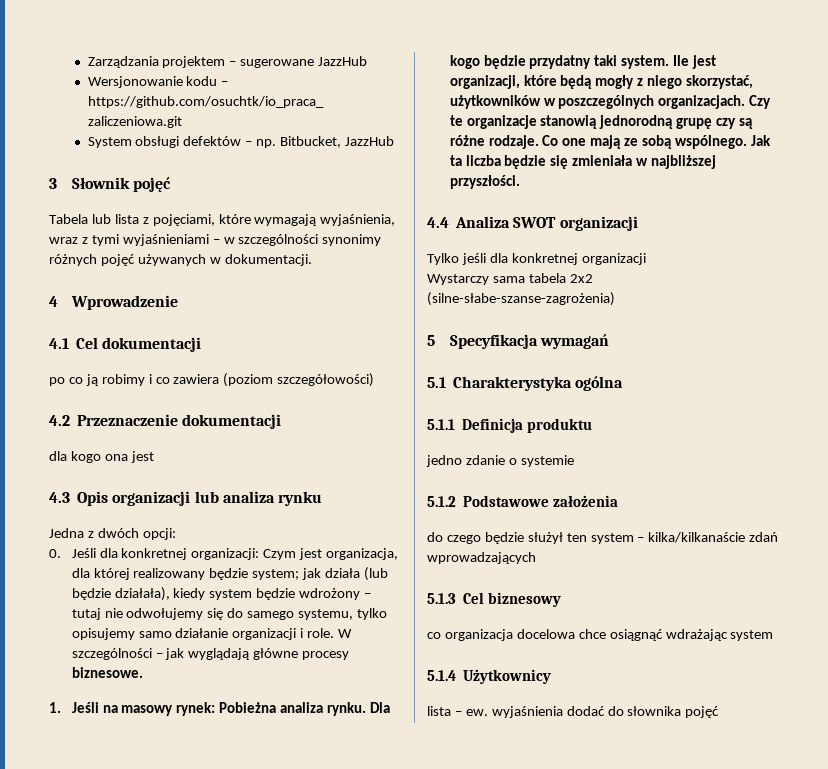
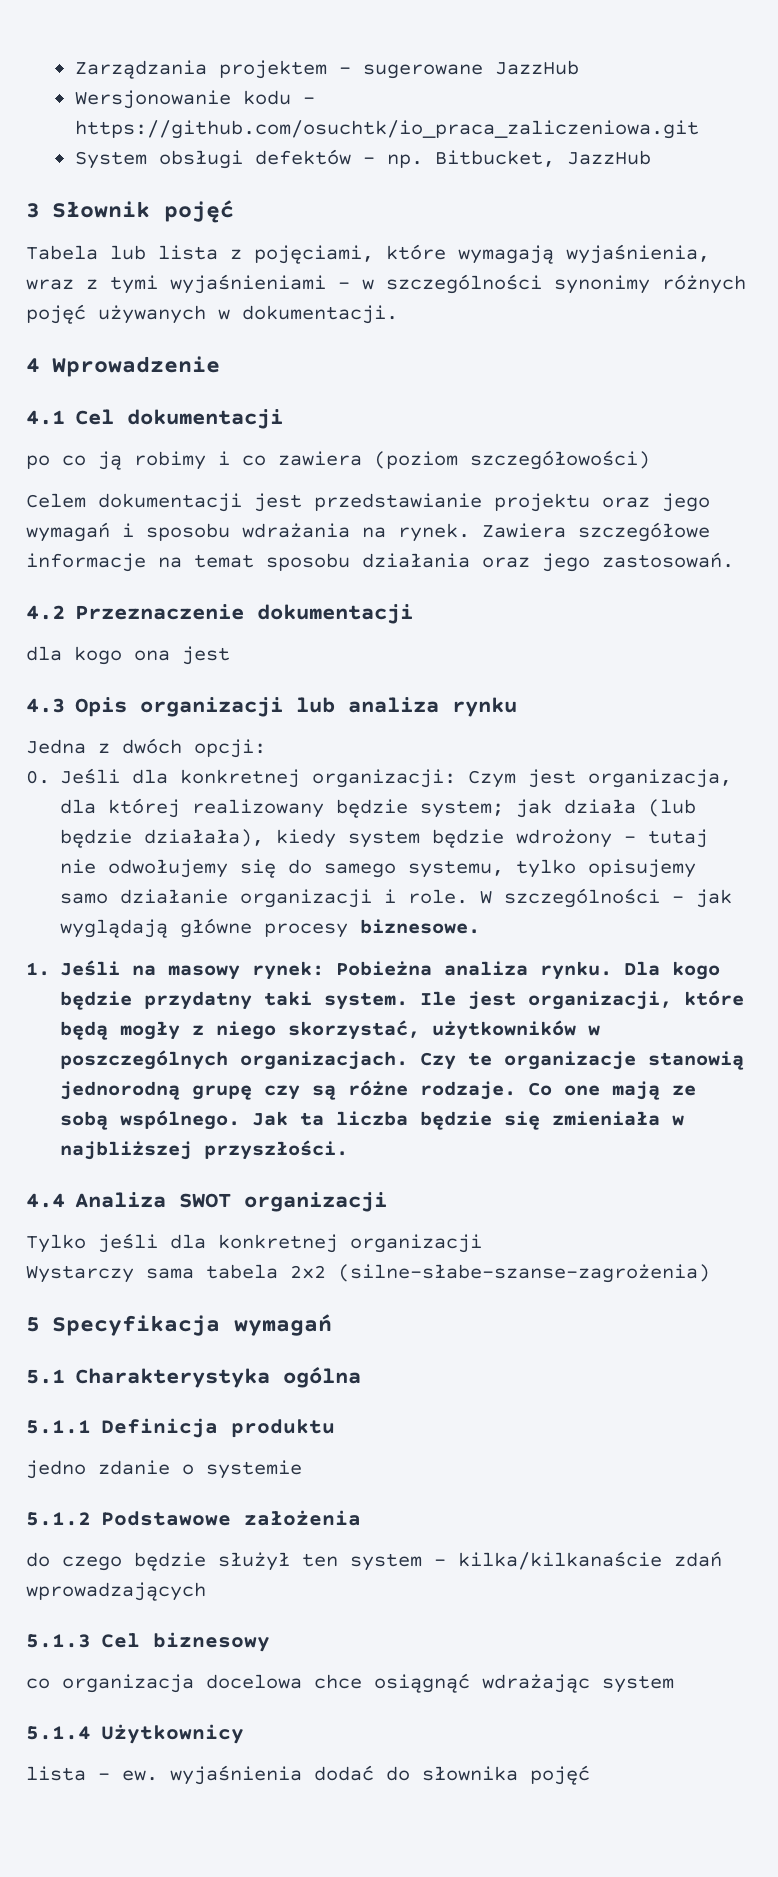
(375, 380) none -> [26,493,710,512] [26,522,710,542] [26,552,734,572] // Celem dokumentacji jest przedstawianie projektu oraz jego wymagań i sposobu wdrażania na rynek. Zawiera szczegółowe informacje na temat sposobu działania oraz jego zastosowań.

